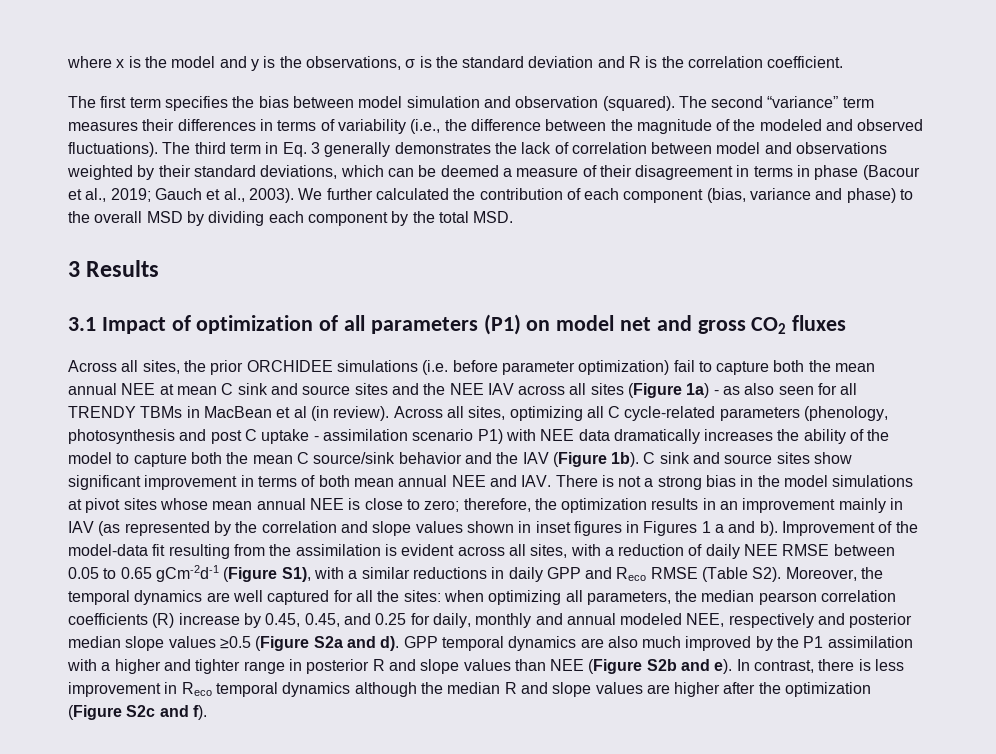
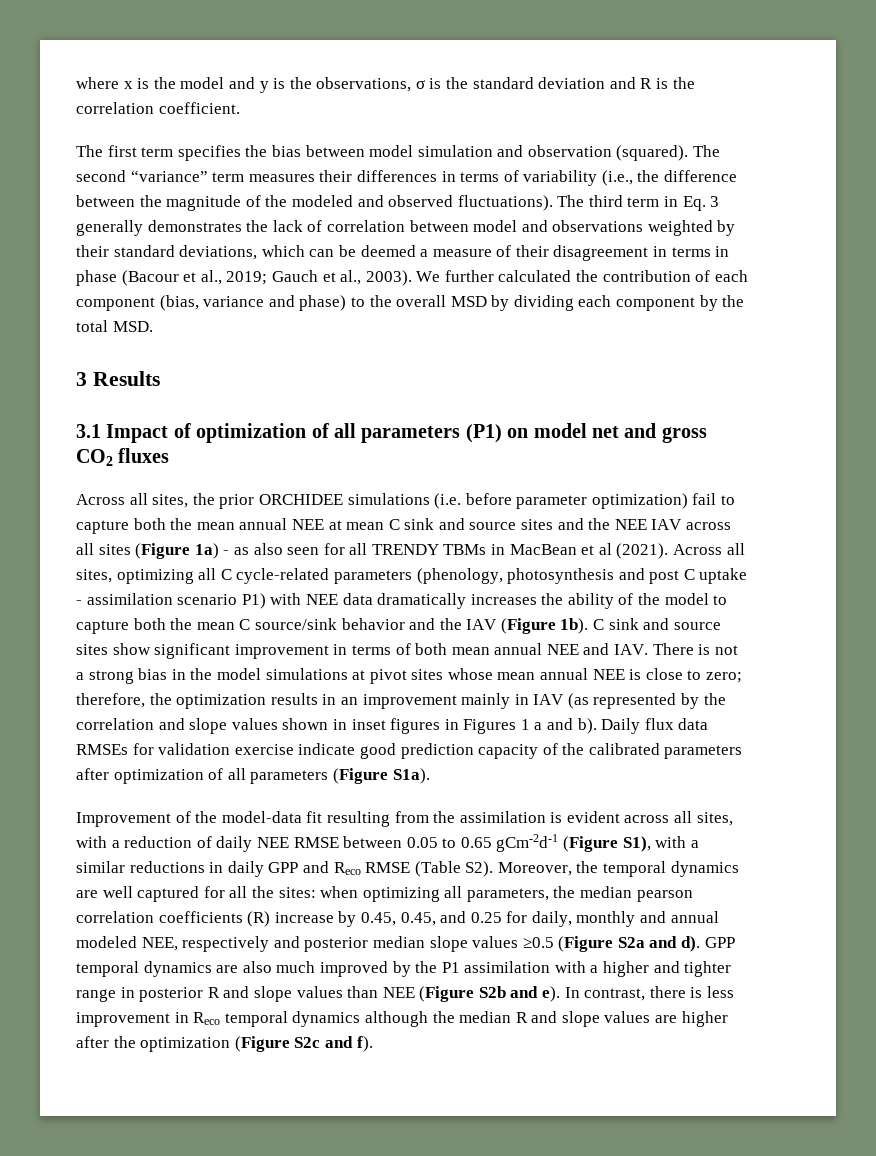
[310,406,390,421] (in review). -> [616,543,669,559] (2021).
(778, 528) none -> [601,718,709,734] [76,743,743,759] [76,768,430,784] Daily flux data RMSEs for validation exercise indicate good prediction capacity of the calibrated parameters after optimization of all parameters (Figure S1a). //

